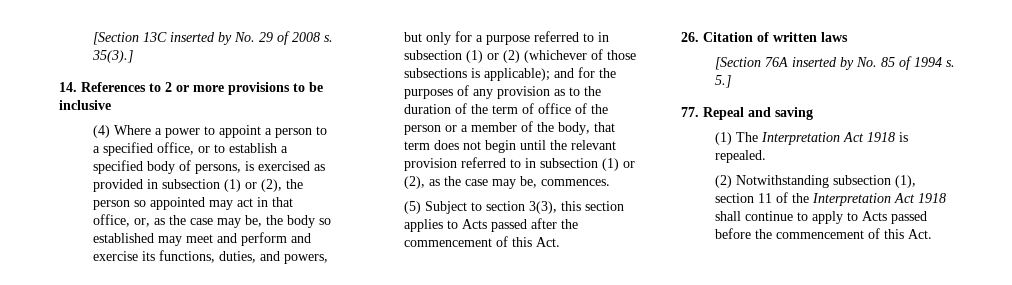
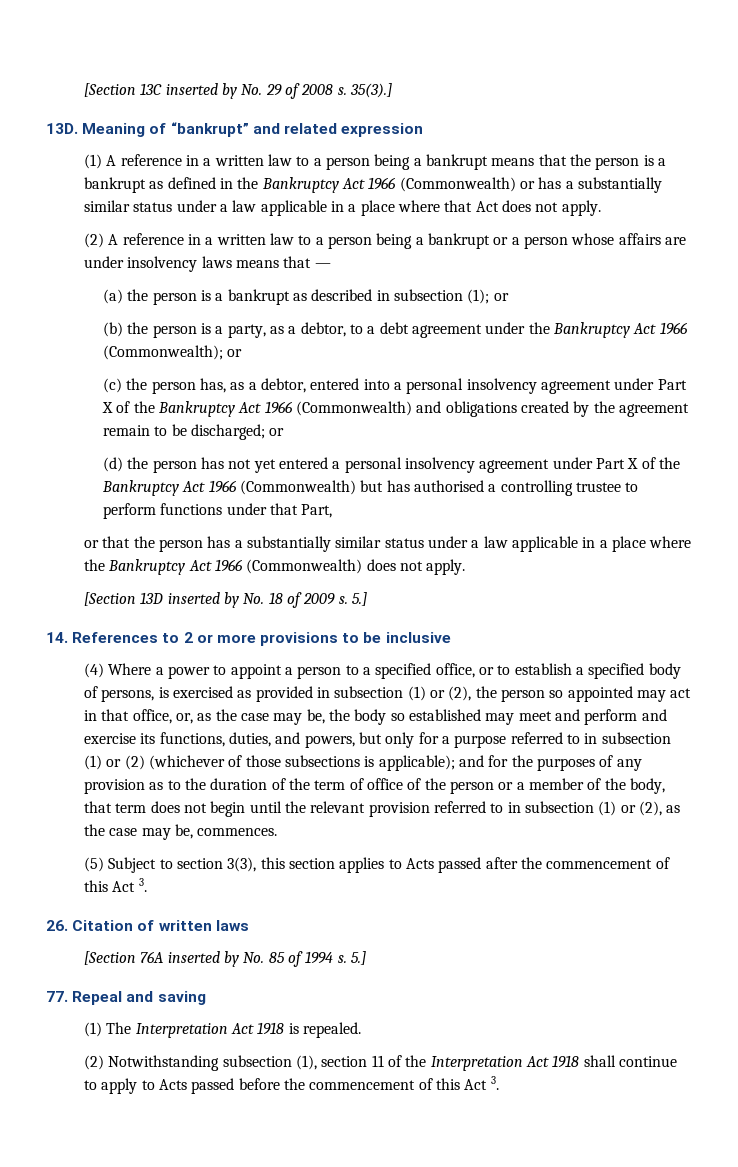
(133, 56) none -> [46,122,424,137] [84,154,666,170] [84,177,662,193] [84,200,601,216] [84,233,686,249] [84,256,331,272] [103,289,509,305] [103,322,688,338] [103,345,243,360] [103,378,687,394] [102,401,689,417] [103,424,285,440] [103,457,680,473] [102,480,639,496] [103,503,333,519] [84,536,692,552] [84,559,466,575] [84,592,367,608] // 13D. Meaning of “bankrupt” and related expression // (1) A reference in a written law to a person being a bankrupt means that the person is a bankrupt as defined in the Bankruptcy Act 1966 (Commonwealth) or has a substantially similar status under a law applicable in a place where that Act does not apply. // (2) A reference in a written law to a person being a bankrupt or a person whose affairs are under insolvency laws means that — // (a) the person is a bankrupt as described in subsection (1); or // (b) the person is a party, as a debtor, to a debt agreement under the Bankruptcy Act 1966 (Commonwealth); or // (c) the person has, as a debtor, entered into a personal insolvency agreement under Part X of the Bankruptcy Act 1966 (Commonwealth) and obligations created by the agreement remain to be discharged; or // (d) the person has not yet entered a personal insolvency agreement under Part X of the Bankruptcy Act 1966 (Commonwealth) but has authorised a controlling trustee to perform functions under that Part, // or that the person has a substantially similar status under a law applicable in a place where the Bankruptcy Act 1966 (Commonwealth) does not apply. // [Section 13D inserted by No. 18 of 2009 s. 5.]
[535,237,560,247] Act. -> [112,878,147,892] Act 3.
[907,229,932,239] Act. -> [464,1076,499,1090] Act 3.

